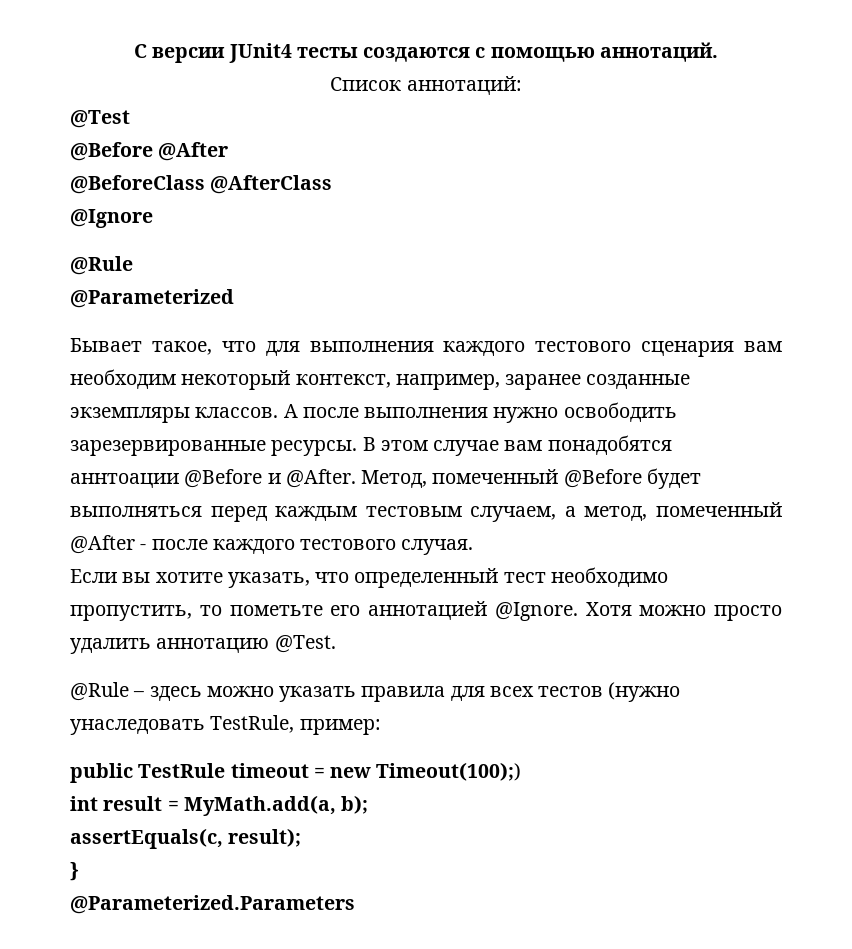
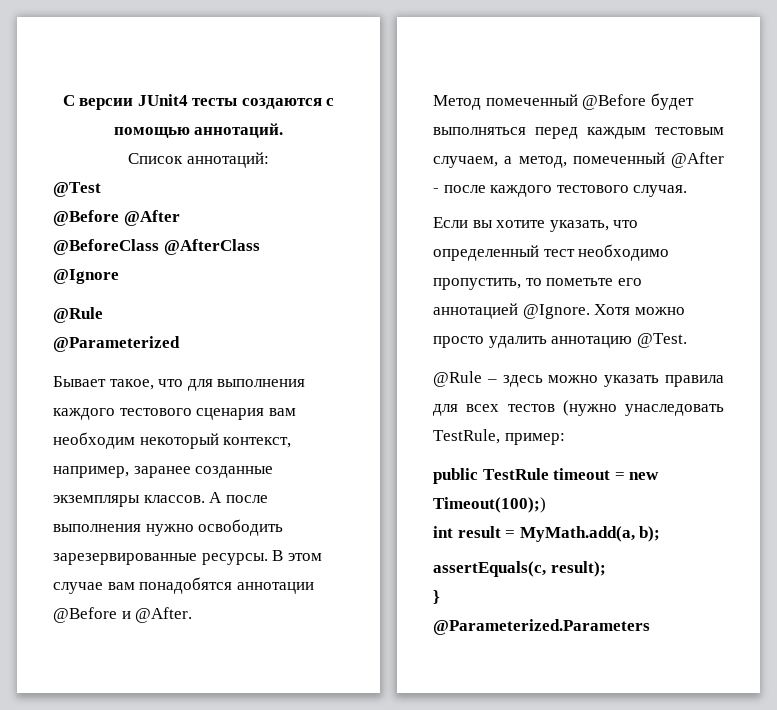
[70,473,179,488] аннтоации -> [236,582,314,594] аннотации
[361,470,428,488] Метод, -> [433,95,481,110] // Метод

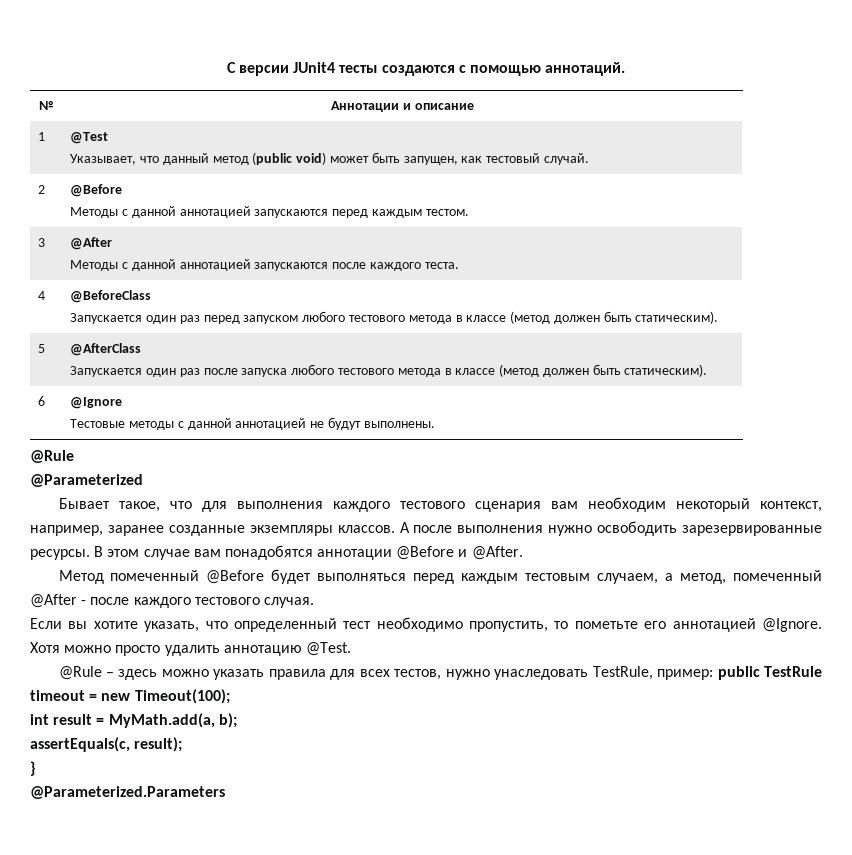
[128,152,269,168] [53,182,101,197] [53,210,180,226] [53,239,260,255] [53,269,119,284] // Список аннотаций: // @Test // @Before @After // @BeforeClass @AfterClass // @Ignore -> [39,101,54,110] [331,101,474,112] [38,132,46,141] [70,132,109,144] [70,152,589,165] [38,185,46,194] [70,184,123,197] [70,206,469,218] [38,238,46,247] [70,237,113,250] [70,259,459,271] [38,291,46,300] [70,290,152,303] [70,311,719,324] [38,344,46,353] [70,343,142,356] [70,364,708,377] [38,396,46,406] [70,397,123,409] [70,417,435,430] // № | Аннотации и описание // 1 | @Test // Указывает, что данный метод (public void) может быть запущен, как тестовый случай. // 2 | @Before // Методы с данной аннотацией запускаются перед каждым тестом. // 3 | @After // Методы с данной аннотацией запускаются после каждого теста. // 4 | @BeforeClass // Запускается один раз перед запуском любого тестового метода в классе (метод должен быть статическим). // 5 | @AfterClass // Запускается один раз после запуска любого тестового метода в классе (метод должен быть статическим). // 6 | @Ignore // Тестовые методы с данной аннотацией не будут выполнены.
[507,400,617,416] тестов (нужно -> [394,669,490,680] тестов, нужно
(565, 439) // -> (714, 674) none
[433,497,546,513] Timeout(100);) -> [134,689,230,704] Timeout(100);

